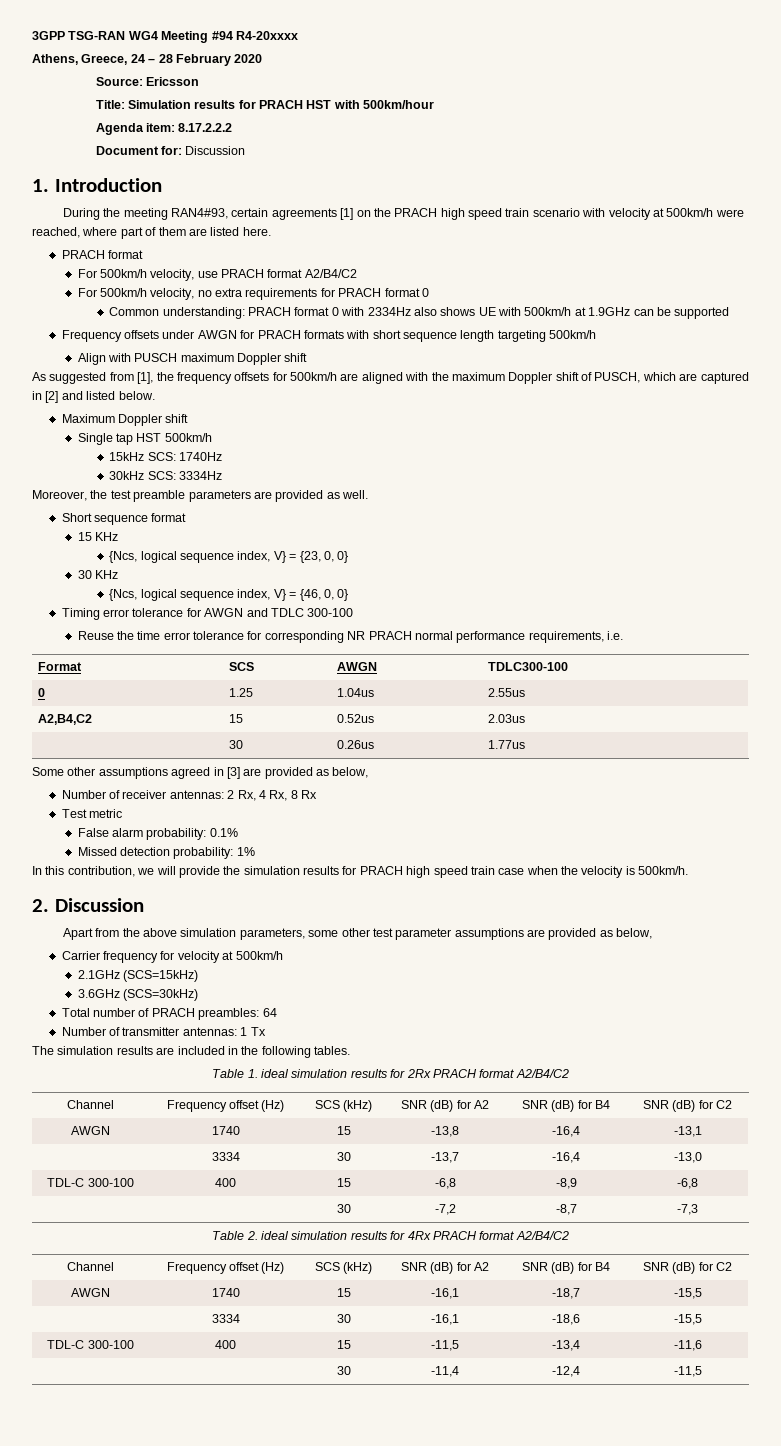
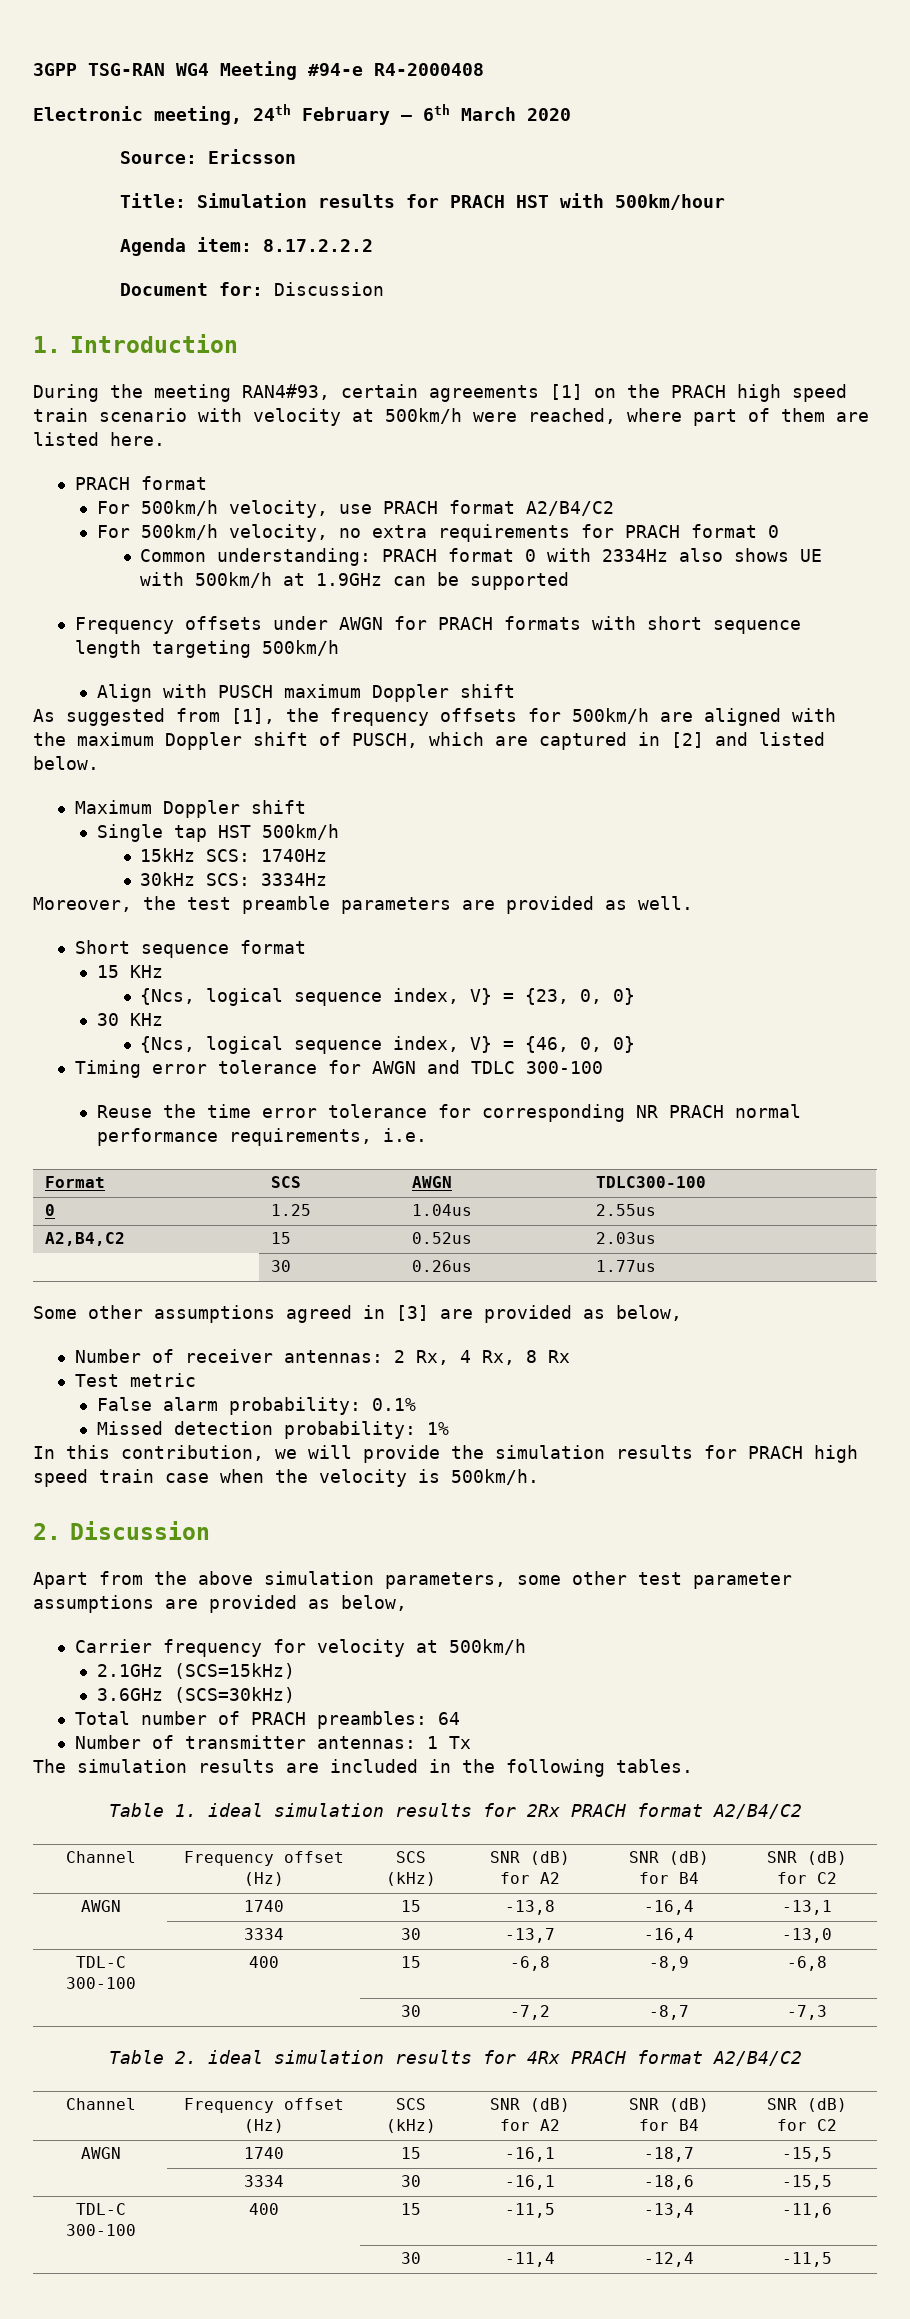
[211,31,298,40] [32,54,231,66] #94 R4-20xxxx // Athens, Greece, 24 – 28 February -> [308,63,484,76] [33,104,516,125] #94-e R4-2000408 // Electronic meeting, 24th February – 6th March

